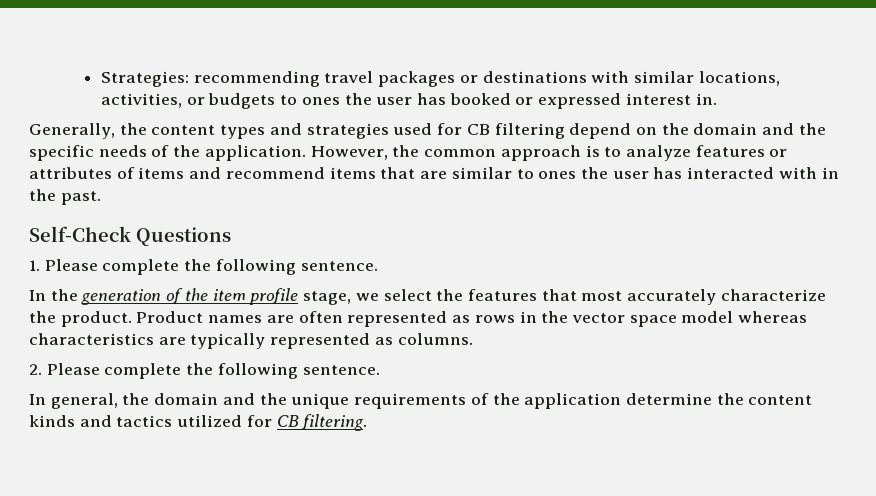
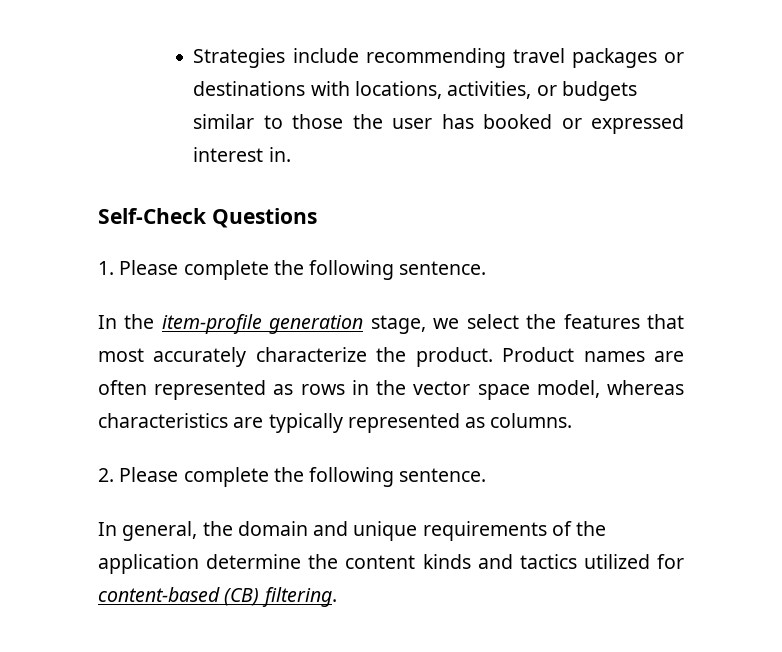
[100,71,189,87] Strategies: -> [193,48,359,68] Strategies include
[633,71,694,83] similar -> (350, 88) none
[280,95,340,105] to ones -> [193,114,344,129] similar to those
[29,123,826,139] [29,145,788,161] [29,167,839,179] [29,189,101,205] // Generally, the content types and strategies used for CB filtering depend on the domain and the specific needs of the application. However, the common approach is to analyze features or attributes of items and recommend items that are similar to ones the user has interacted with in the past. -> (291, 154) none
[81,288,299,305] generation of the item profile -> [161,314,364,334] item-profile generation
[681,311,734,323] model -> [536,380,600,398] model,
[259,393,287,405] the -> (349, 528) none
[276,415,299,427] CB -> [98,587,260,606] content-based (CB)

